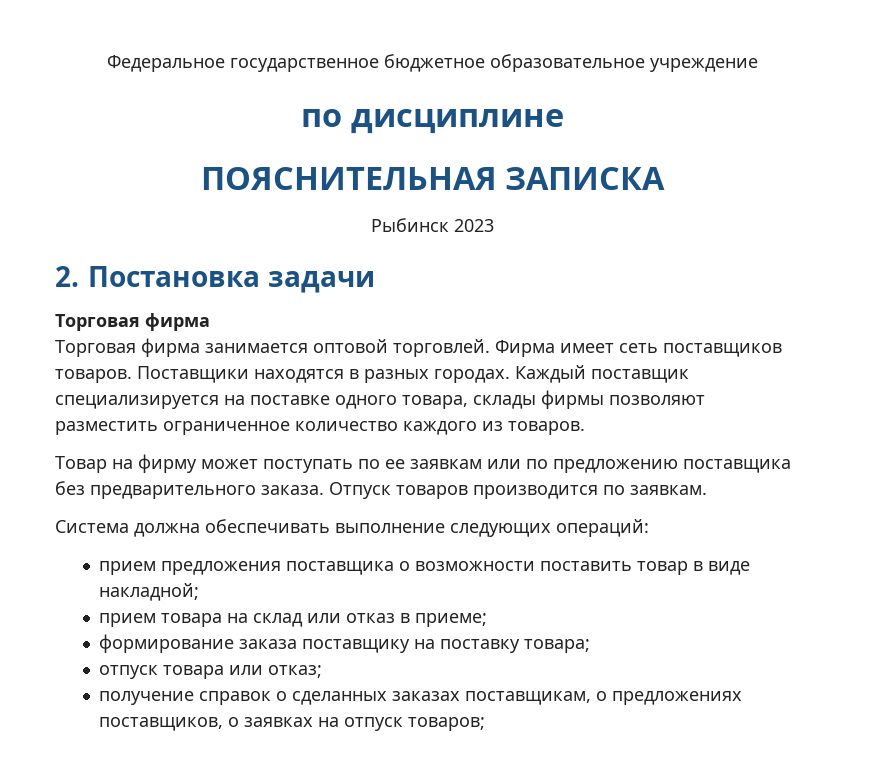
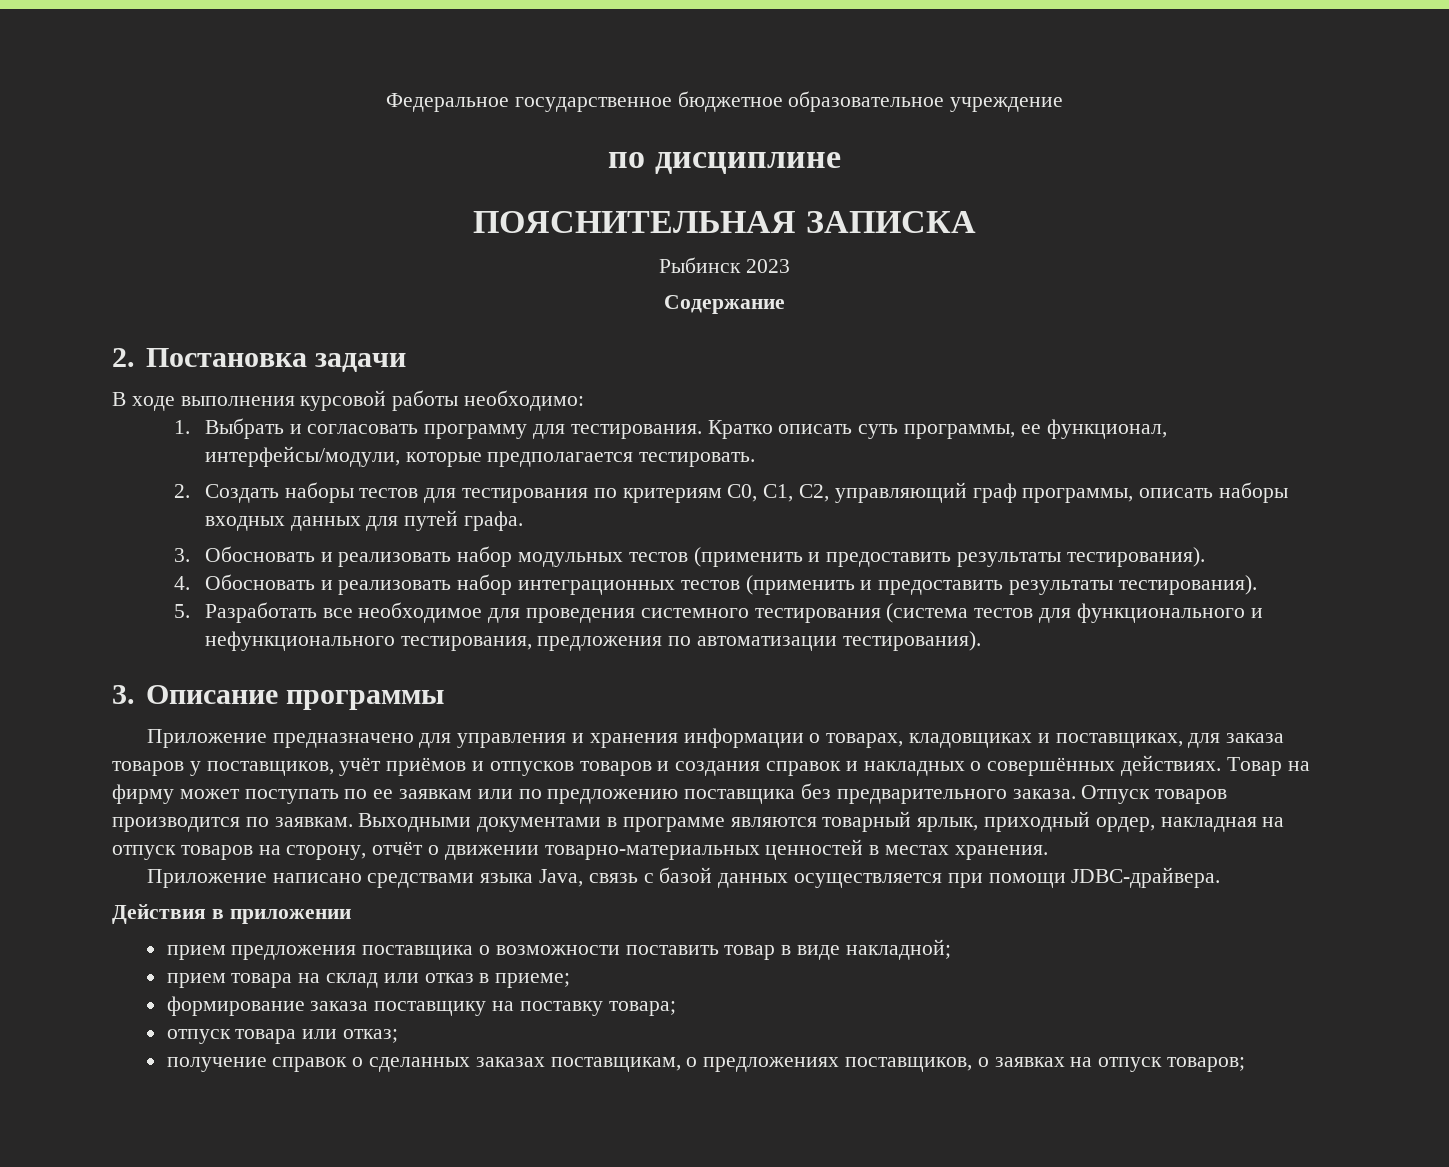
(494, 225) none -> [664,295,785,314] // Содержание
[55,313,210,331] [55,338,782,357] [55,365,689,383] [55,390,705,409] [55,421,585,435] Торговая фирма // Торговая фирма занимается оптовой торговлей. Фирма имеет сеть поставщиков товаров. Поставщики находятся в разных городах. Каждый поставщик специализируется на поставке одного товара, склады фирмы позволяют разместить ограниченное количество каждого из товаров. // -> [112,390,585,411] [173,418,1167,439] [204,446,756,467] [173,482,1289,503] [204,510,523,531] [173,546,1205,567] [173,574,1257,595] [173,602,1263,623] [204,631,981,651] [112,685,444,710] [146,728,1285,748] [112,755,1222,776] В ходе выполнения курсовой работы необходимо: // 1. Выбрать и согласовать программу для тестирования. Кратко описать суть программы, ее функционал, интерфейсы/модули, которые предполагается тестировать. // 2. Создать наборы тестов для тестирования по критериям С0, С1, С2, управляющий граф программы, описать наборы входных данных для путей графа. // 3. Обосновать и реализовать набор модульных тестов (применить и предоставить результаты тестирования). // 4. Обосновать и реализовать набор интеграционных тестов (применить и предоставить результаты тестирования). // 5. Разработать все необходимое для проведения системного тестирования (система тестов для функционального и нефункционального тестирования, предложения по автоматизации тестирования). // 3. Описание программы // Приложение предназначено для управления и хранения информации о товарах, кладовщиках и поставщиках, для заказа товаров у поставщиков, учёт приёмов и отпусков товаров и создания справок и накладных о совершённых действиях.
[55,519,649,537] // Система должна обеспечивать выполнение следующих операций: -> [358,811,1285,832] [112,839,1048,860] [146,867,1221,888] [112,904,351,924] Выходными документами в программе являются товарный ярлык, приходный ордер, накладная на отпуск товаров на сторону, отчёт о движении товарно-материальных ценностей в местах хранения. // Приложение написано средствами языка Java, связь с базой данных осуществляется при помощи JDBC-драйвера. // Действия в приложении

